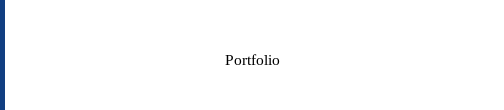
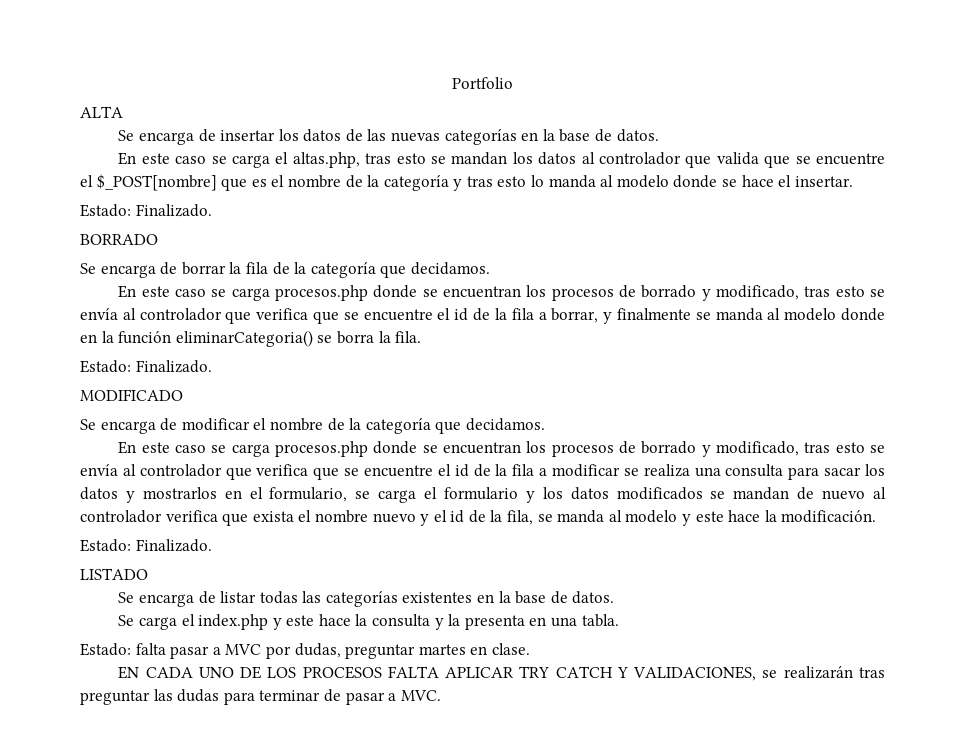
(280, 59) none -> [80,106,123,118] [118,129,659,145] [118,152,885,168] [80,174,853,191] [80,204,212,217] [80,234,158,245] [80,262,490,278] [118,285,886,301] [80,308,886,324] [80,330,422,347] [80,360,212,373] [80,389,183,401] [80,418,545,434] [118,441,886,457] [80,464,885,480] [80,487,887,503] [80,510,877,526] [80,539,212,552] [80,568,148,580] [118,591,615,607] [118,614,619,630] [80,643,530,659] [118,666,885,681] [80,689,441,705] // ALTA // Se encarga de insertar los datos de las nuevas categorías en la base de datos. // En este caso se carga el altas.php, tras esto se mandan los datos al controlador que valida que se encuentre el $_POST[nombre] que es el nombre de la categoría y tras esto lo manda al modelo donde se hace el insertar. // Estado: Finalizado. // BORRADO // Se encarga de borrar la fila de la categoría que decidamos. // En este caso se carga procesos.php donde se encuentran los procesos de borrado y modificado, tras esto se envía al controlador que verifica que se encuentre el id de la fila a borrar, y finalmente se manda al modelo donde en la función eliminarCategoria() se borra la fila. // Estado: Finalizado. // MODIFICADO // Se encarga de modificar el nombre de la categoría que decidamos. // En este caso se carga procesos.php donde se encuentran los procesos de borrado y modificado, tras esto se envía al controlador que verifica que se encuentre el id de la fila a modificar se realiza una consulta para sacar los datos y mostrarlos en el formulario, se carga el formulario y los datos modificados se mandan de nuevo al controlador verifica que exista el nombre nuevo y el id de la fila, se manda al modelo y este hace la modificación. // Estado: Finalizado. // LISTADO // Se encarga de listar todas las categorías existentes en la base de datos. // Se carga el index.php y este hace la consulta y la presenta en una tabla. // Estado: falta pasar a MVC por dudas, preguntar martes en clase. // EN CADA UNO DE LOS PROCESOS FALTA APLICAR TRY CATCH Y VALIDACIONES, se realizarán tras preguntar las dudas para terminar de pasar a MVC.

